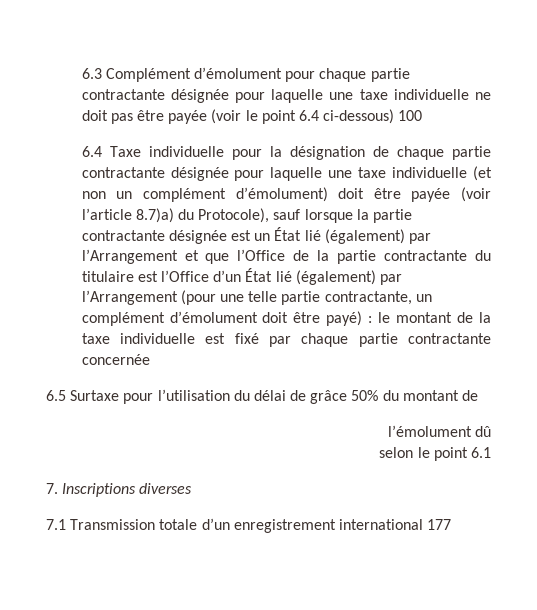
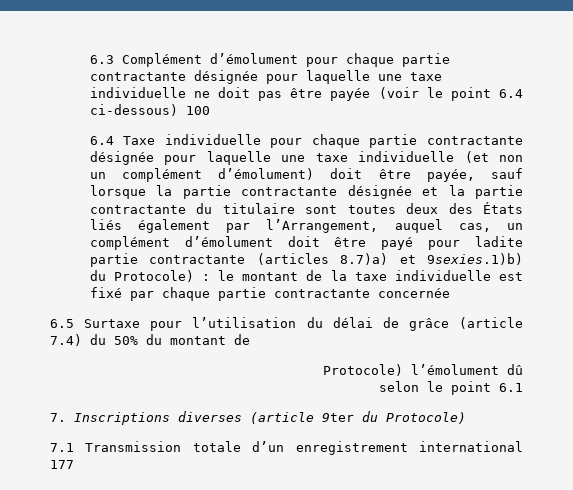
[269,146,389,160] la désignation de -> (303, 143) none
[411,187,491,202] [81,208,270,223] payée (voir l’article 8.7)a) du Protocole), -> [426,169,475,182] payée,
[230,227,431,244] [81,249,310,264] est un État lié (également) par l’Arrangement et que l’Office de -> [422,187,439,196] et
[137,268,402,285] [81,290,412,305] est l’Office d’un État lié (également) par l’Arrangement (pour une telle partie contractante, -> [305,202,523,214] [89,219,491,233] sont toutes deux des États liés également par l’Arrangement, auquel cas,
[326,311,363,326] payé) -> [381,236,523,250] [89,253,523,267] [89,270,194,282] payé pour ladite partie contractante (articles 8.7)a) et 9sexies.1)b) du Protocole)
(348, 397) none -> [459,317,523,329] [50,334,106,346] (article 7.4) du
(479, 395) none -> [323,364,403,376] Protocole)
(193, 488) none -> [250,411,466,424] (article 9ter du Protocole)

